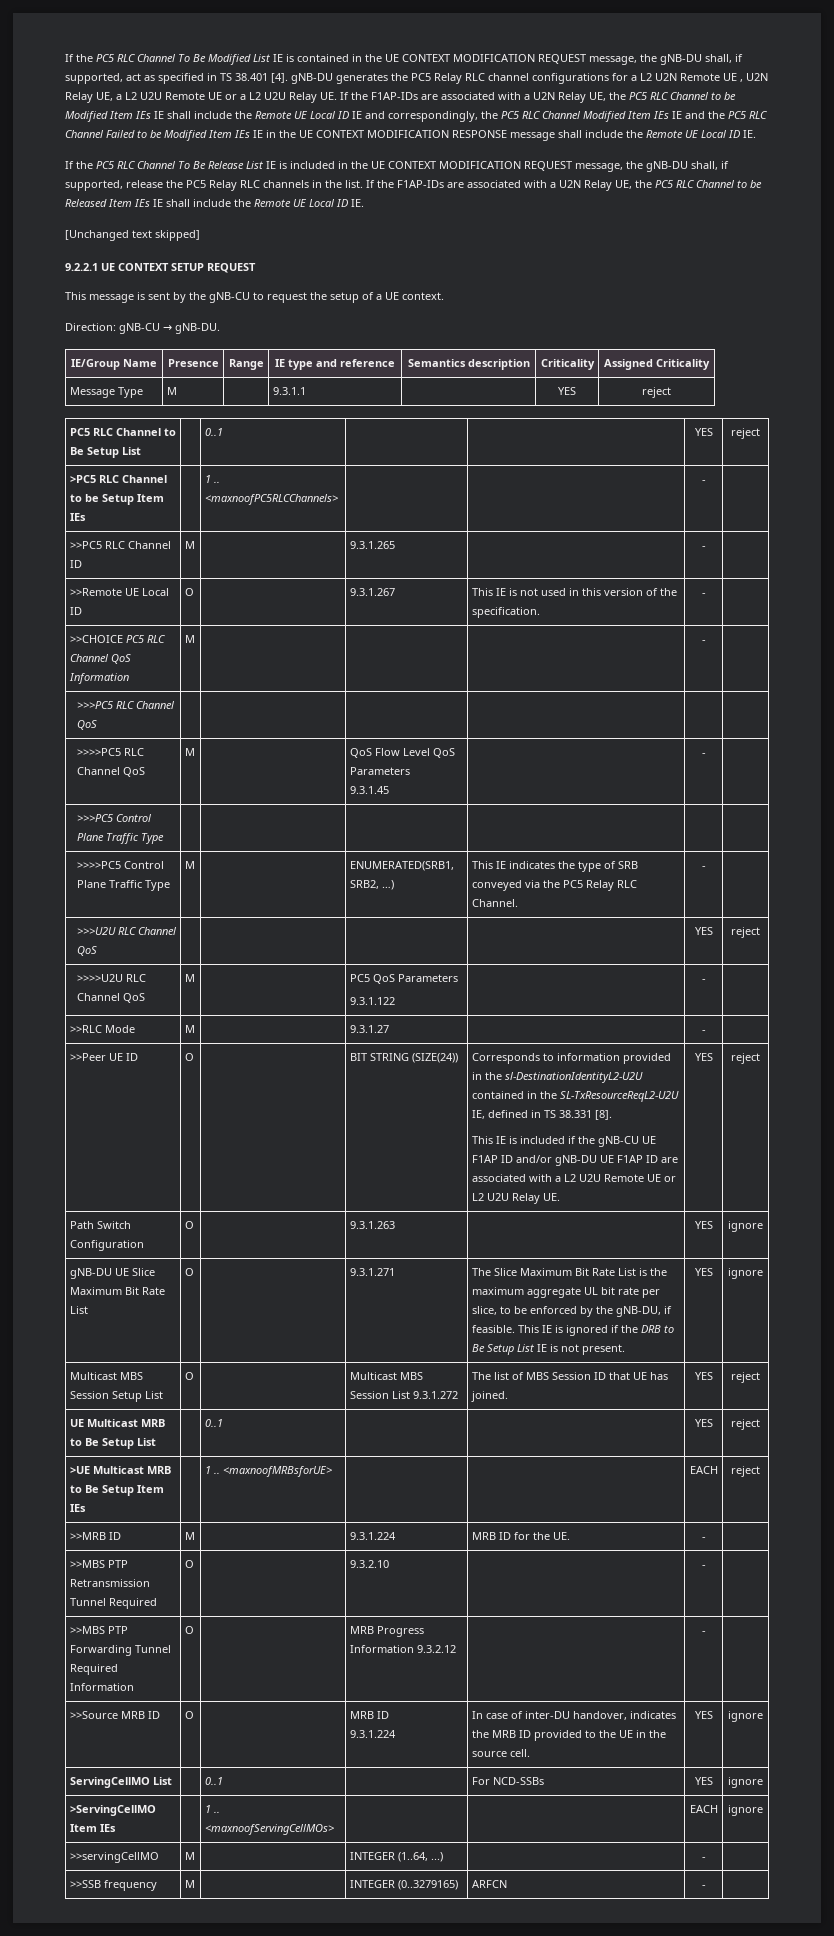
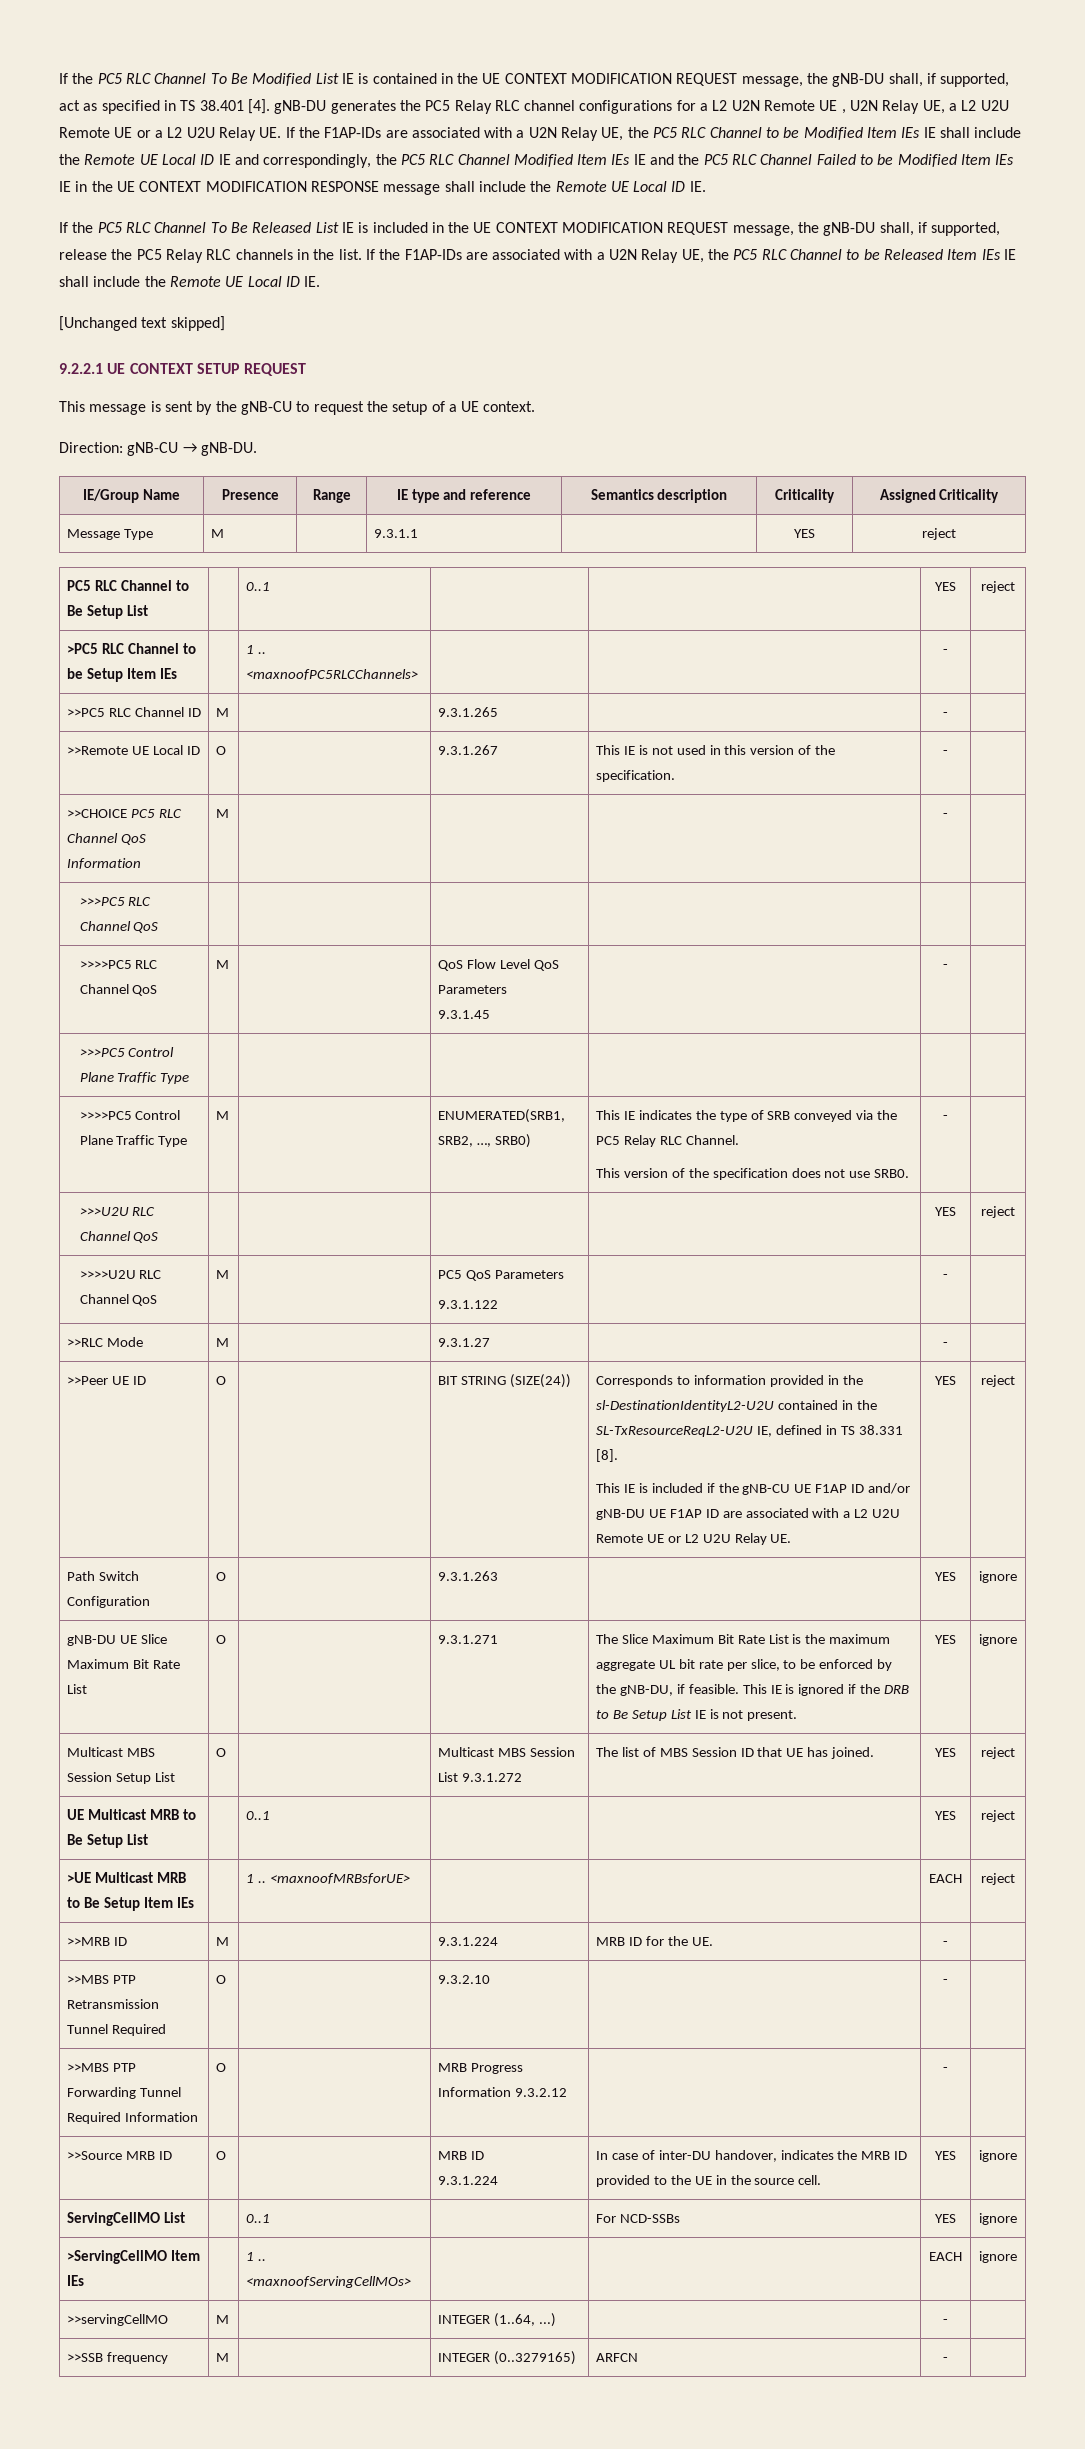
[208,161,244,169] Release -> [252,222,312,233] Released
[381,880,394,890] …) -> [476,1134,531,1148] …, SRB0)
(518, 903) none -> [595,1168,910,1180] // This version of the specification does not use SRB0.

